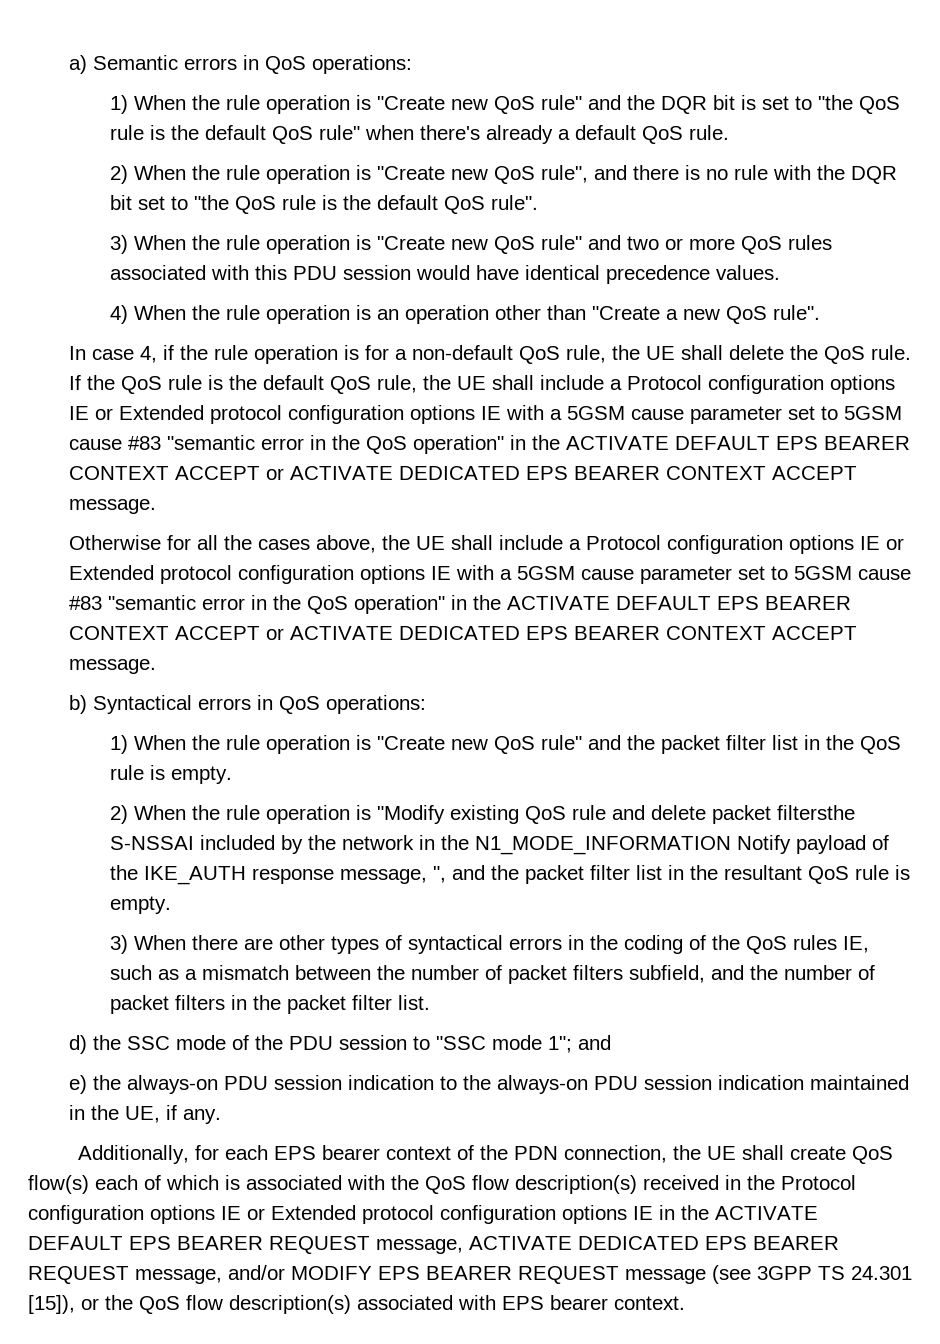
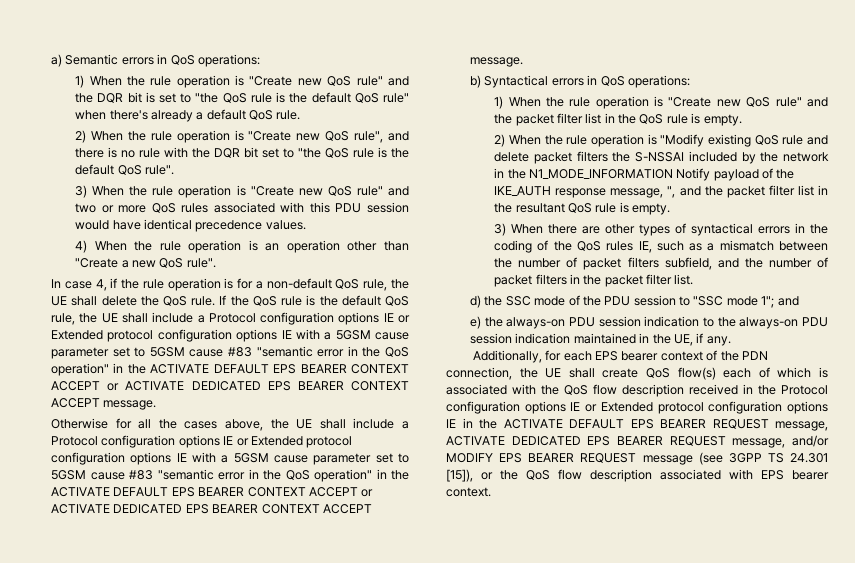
[776,805,855,820] filtersthe -> [576,151,631,162] filters the
[515,1175,637,1194] description(s) -> [622,384,684,397] description
[229,1295,351,1314] description(s) -> [590,469,652,482] description

